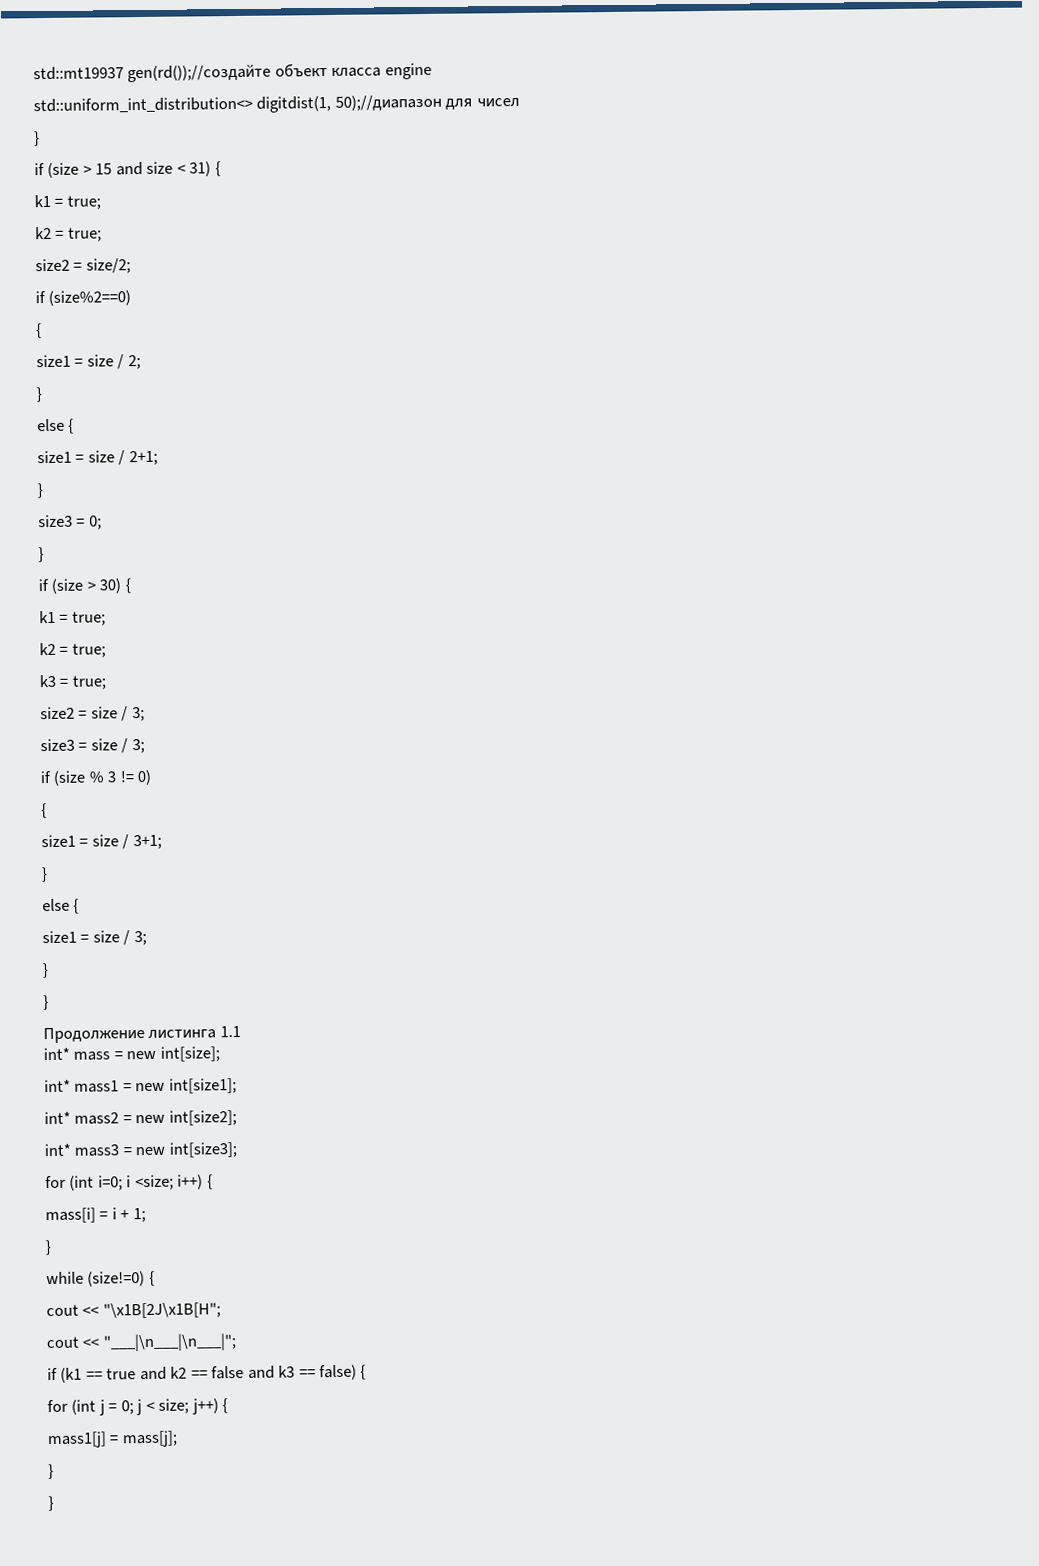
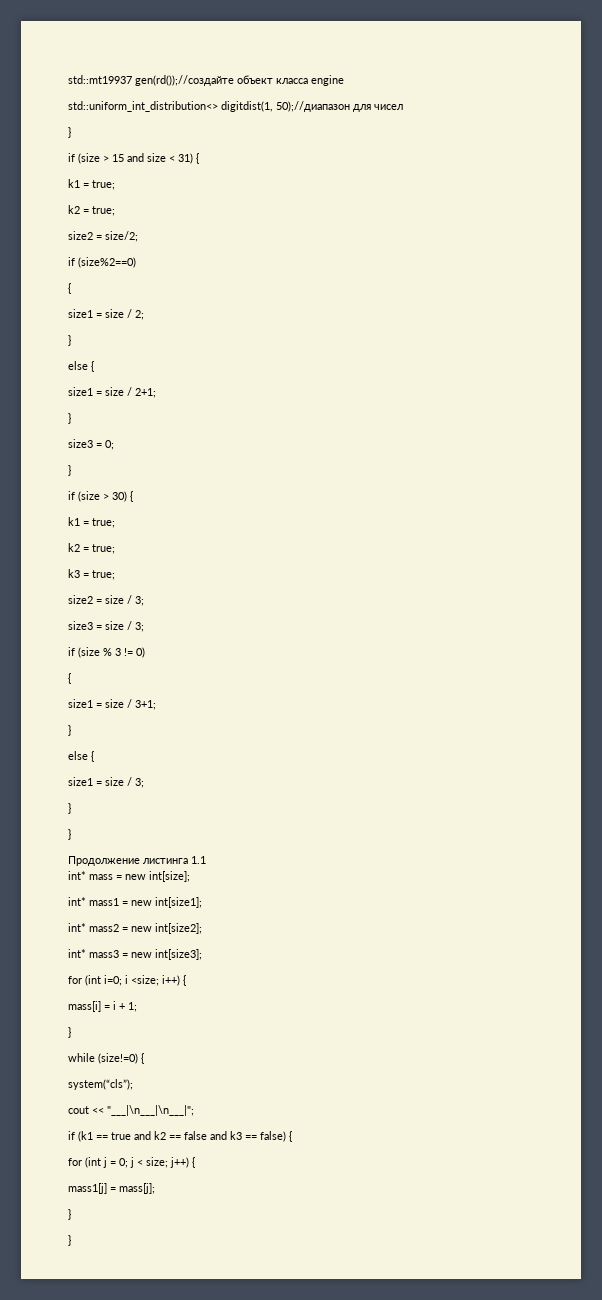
[46,1302,221,1319] cout << "\x1B[2J\x1B[H"; -> [68,1079,133,1090] system(“cls”);

